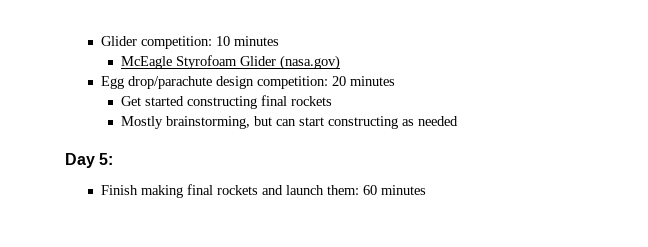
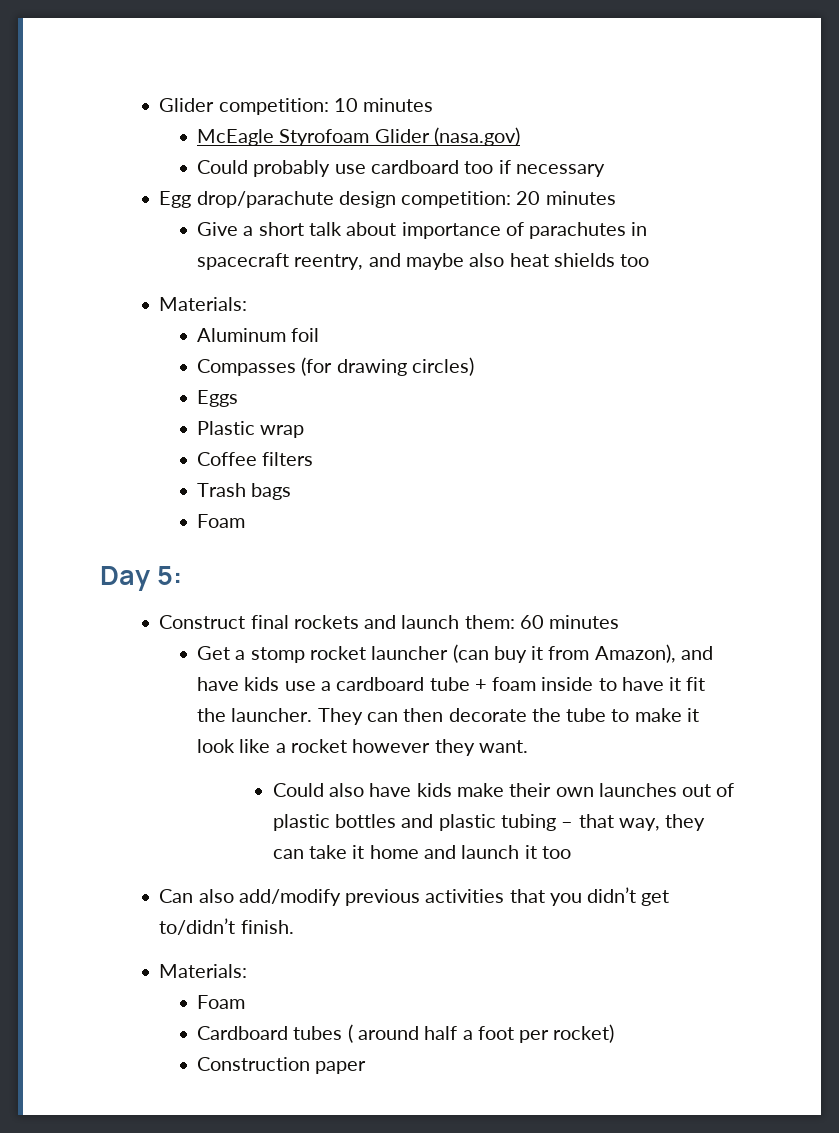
(340, 62) none -> [197,160,605,177] // Could probably use cardboard too if necessary
[120,95,332,109] [120,116,458,129] Get started constructing final rockets // Mostly brainstorming, but can start constructing as needed -> [197,222,648,239] [197,253,650,270] [159,297,248,311] [197,328,320,342] [197,357,474,376] [197,390,239,407] [197,421,305,438] [197,452,314,466] [197,483,292,500] [197,514,246,528] Give a short talk about importance of parachutes in spacecraft reentry, and maybe also heat shields too // Materials: // Aluminum foil // Compasses (for drawing circles) // Eggs // Plastic wrap // Coffee filters // Trash bags // Foam
[100,185,183,198] Finish making -> [159,615,246,629] Construct
(426, 190) none -> [197,644,713,663] [197,677,706,691] [197,708,699,725] [197,739,528,756] [272,783,735,797] [272,814,706,831] [272,845,571,859] [159,887,670,906] [159,918,294,935] [159,964,248,978] [197,995,246,1009] [197,1024,615,1043] [197,1057,367,1074] // Get a stomp rocket launcher (can buy it from Amazon), and have kids use a cardboard tube + foam inside to have it fit the launcher. They can then decorate the tube to make it look like a rocket however they want. // Could also have kids make their own launches out of plastic bottles and plastic tubing – that way, they can take it home and launch it too // Can also add/modify previous activities that you didn’t get to/didn’t finish. // Materials: // Foam // Cardboard tubes ( around half a foot per rocket) // Construction paper

